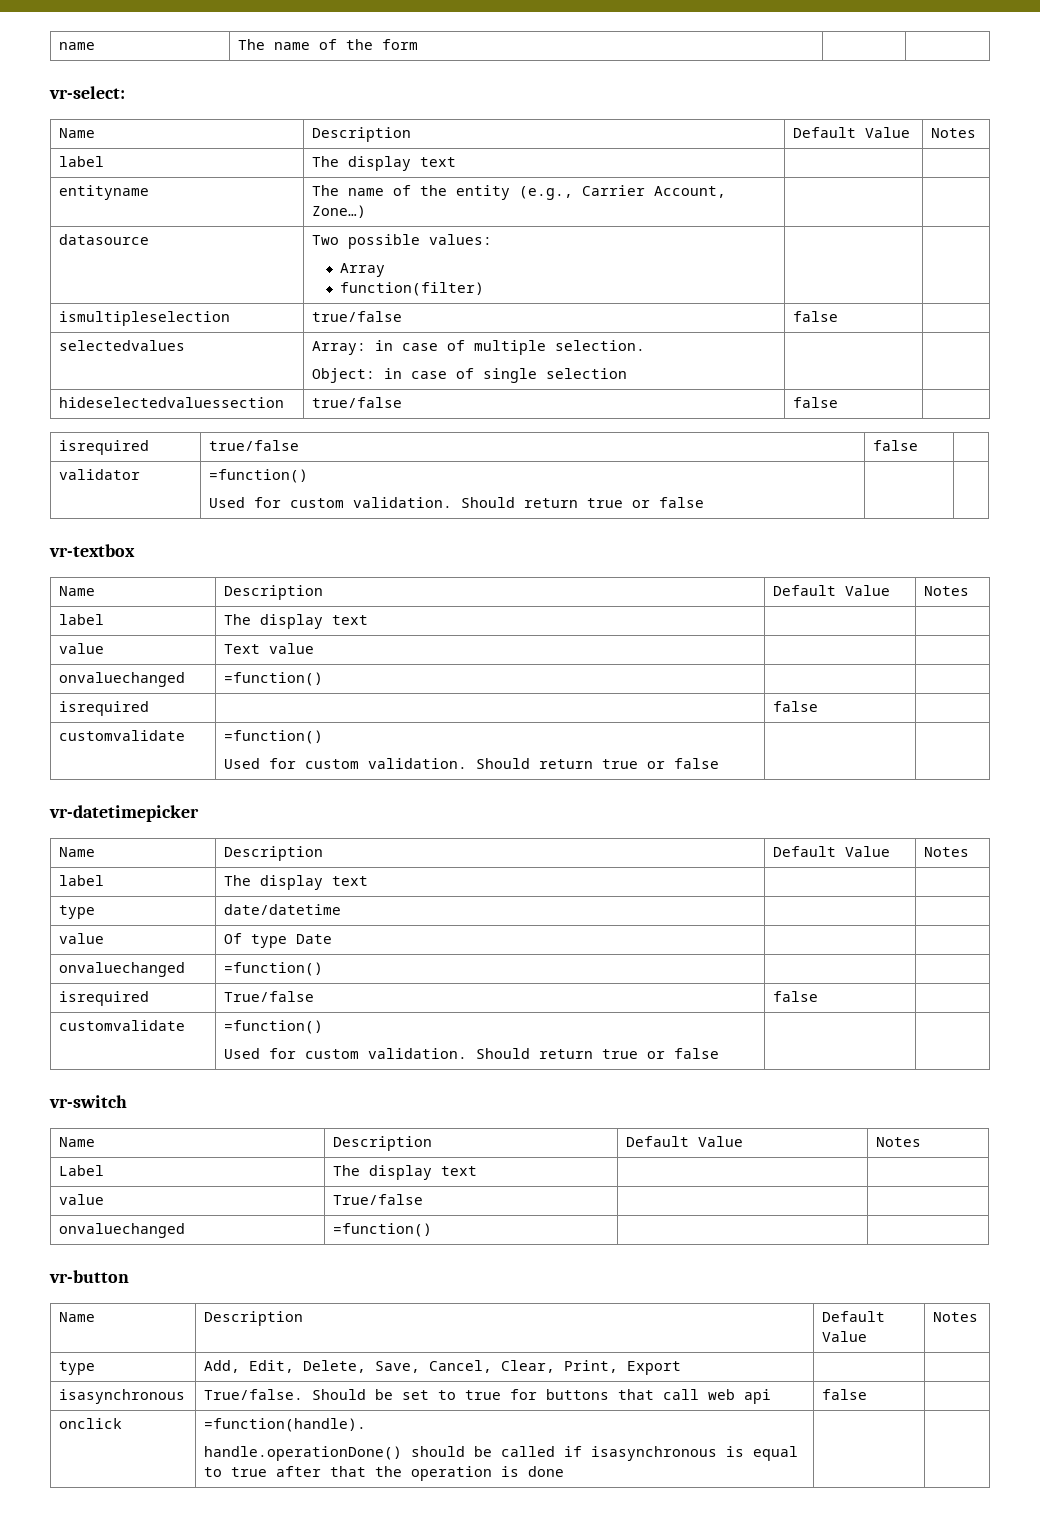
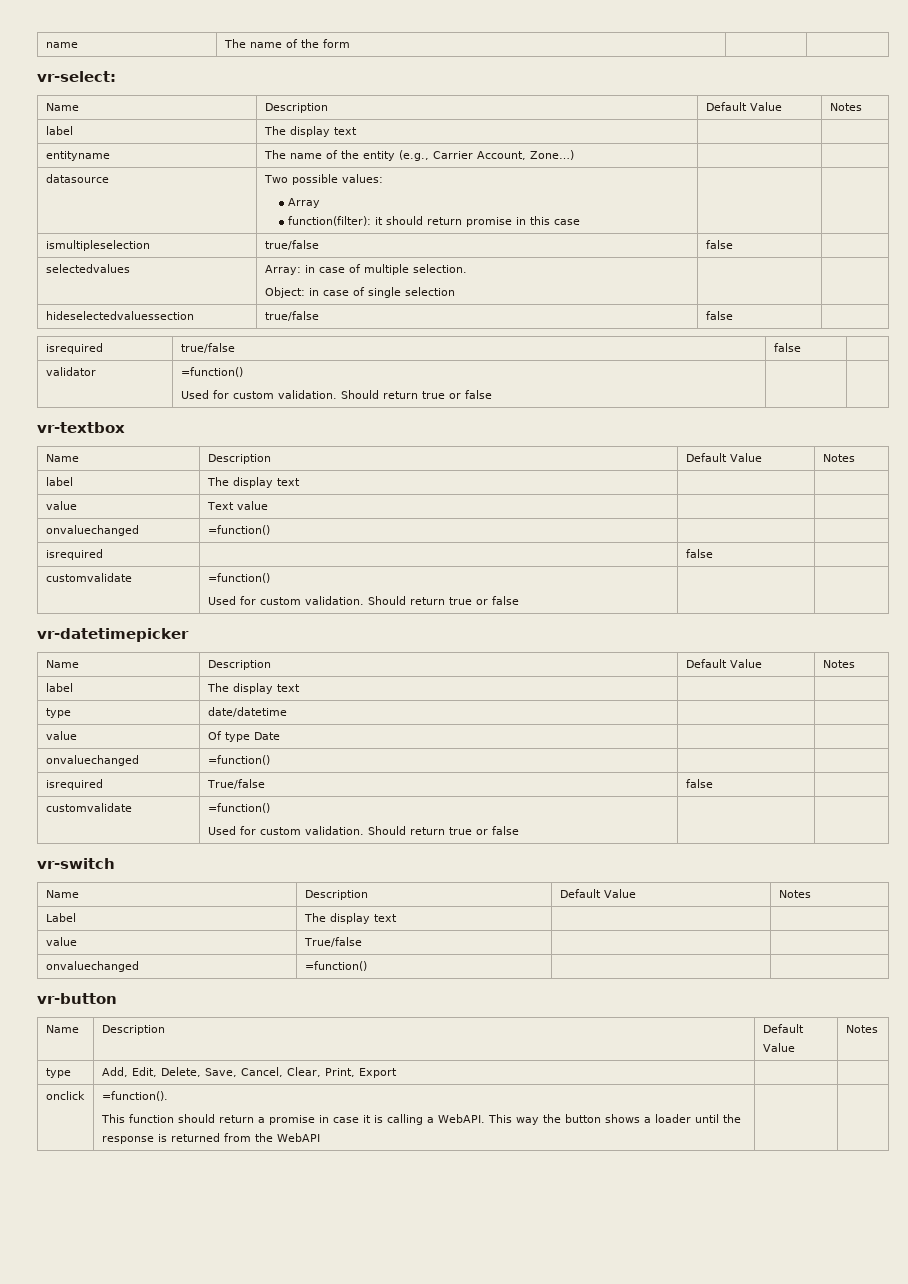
[340,282,485,296] function(filter) -> [288,216,581,227] function(filter): it should return promise in this case
[59,1389,186,1404] [204,1389,772,1404] [822,1389,868,1400] [59,1418,123,1429] [204,1418,367,1432] [204,1446,799,1461] [204,1466,565,1481] isasynchronous | True/false. Should be set to true for buttons that call web api | false | // onclick | =function(handle). // handle.operationDone() should be called if isasynchronous is equal to true after that the operation is done -> [45,1091,85,1100] [101,1091,168,1101] [100,1114,741,1125] [101,1133,320,1144] onclick | =function(). // This function should return a promise in case it is calling a WebAPI. This way the button shows a loader until the response is returned from the WebAPI

